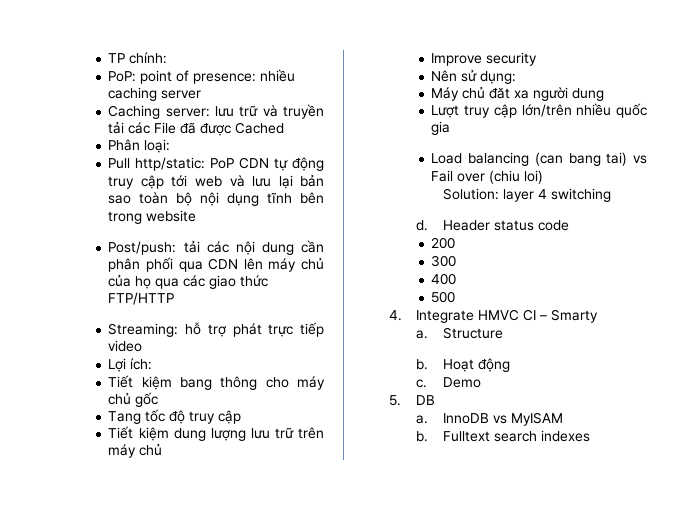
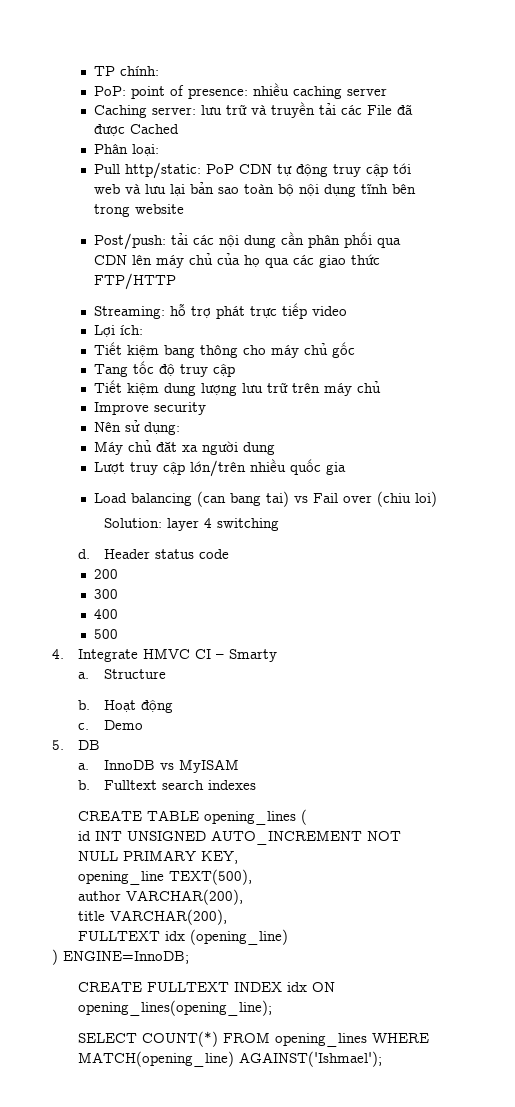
(591, 436) none -> [77,809,307,825] [77,830,401,845] [77,850,238,864] [77,869,252,885] [77,889,243,905] [77,909,227,925] [77,929,288,945] [51,949,189,965] [77,981,335,992] [77,1000,272,1016] [77,1031,429,1047] [77,1051,382,1067] // CREATE TABLE opening_lines ( // id INT UNSIGNED AUTO_INCREMENT NOT NULL PRIMARY KEY, // opening_line TEXT(500), // author VARCHAR(200), // title VARCHAR(200), // FULLTEXT idx (opening_line) // ) ENGINE=InnoDB; // CREATE FULLTEXT INDEX idx ON opening_lines(opening_line); // SELECT COUNT(*) FROM opening_lines WHERE MATCH(opening_line) AGAINST('Ishmael');

